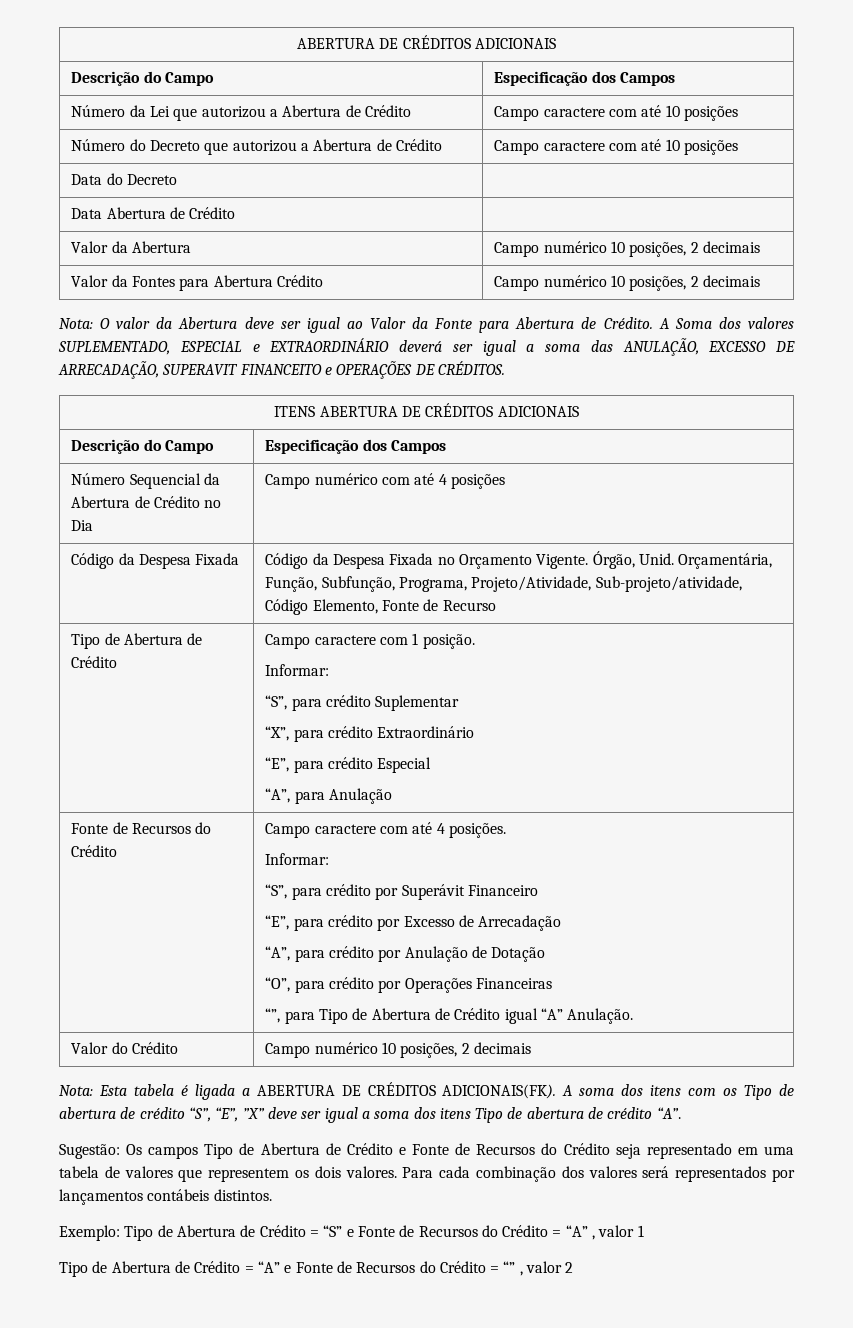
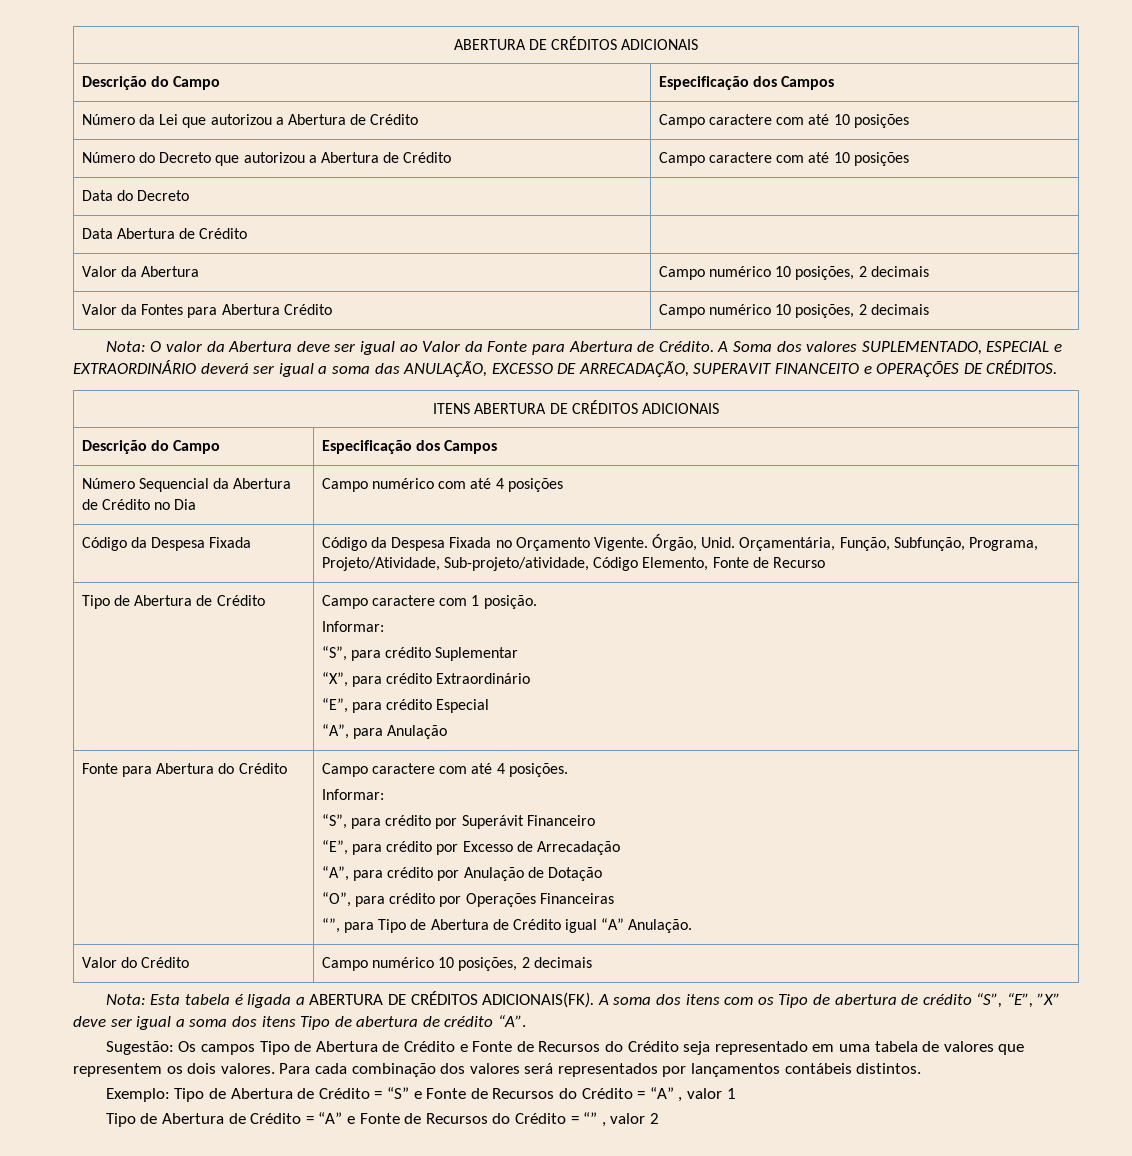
[112,822,192,834] de Recursos -> [121,763,215,777] para Abertura

